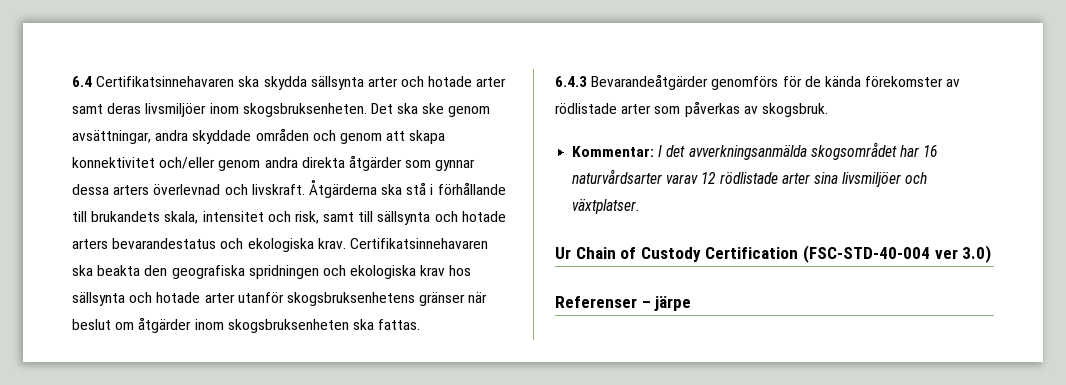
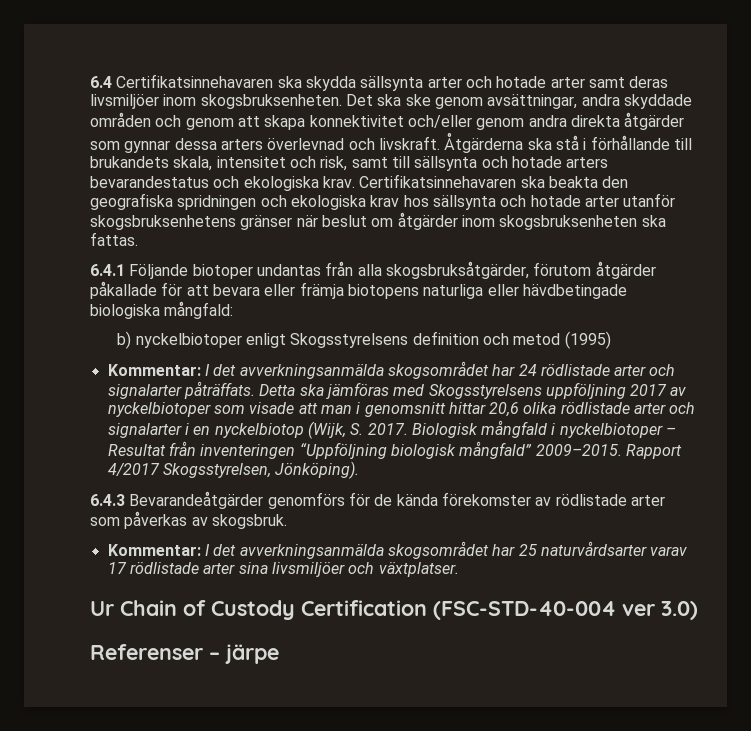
(421, 324) none -> [90,261,656,279] [90,281,627,299] [90,301,234,319] [117,331,611,349] [107,361,676,379] [107,381,687,399] [107,402,696,417] [107,420,677,439] [107,441,682,459] [107,461,360,479] // 6.4.1 Följande biotoper undantas från alla skogsbruksåtgärder, förutom åtgärder påkallade för att bevara eller främja biotopens naturliga eller hävdbetingade biologiska mångfald: // b) nyckelbiotoper enligt Skogsstyrelsens definition och metod (1995) // Kommentar: I det avverkningsanmälda skogsområdet har 24 rödlistade arter och signalarter påträffats. Detta ska jämföras med Skogsstyrelsens uppföljning 2017 av nyckelbiotoper som visade att man i genomsnitt hittar 20,6 olika rödlistade arter och signalarter i en nyckelbiotop (Wijk, S. 2017. Biologisk mångfald i nyckelbiotoper – Resultat från inventeringen “Uppföljning biologisk mångfald” 2009–2015. Rapport 4/2017 Skogsstyrelsen, Jönköping).
[923,145,938,157] 16 -> [518,544,537,556] 25
[701,172,717,184] 12 -> [107,562,127,574] 17

